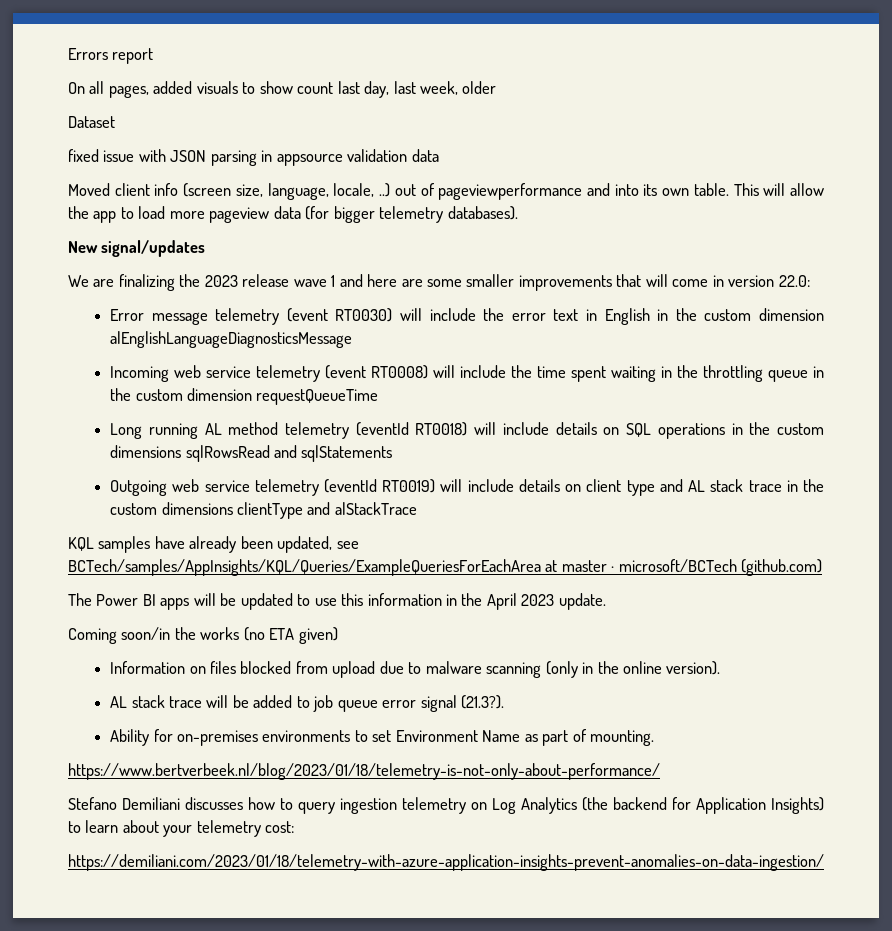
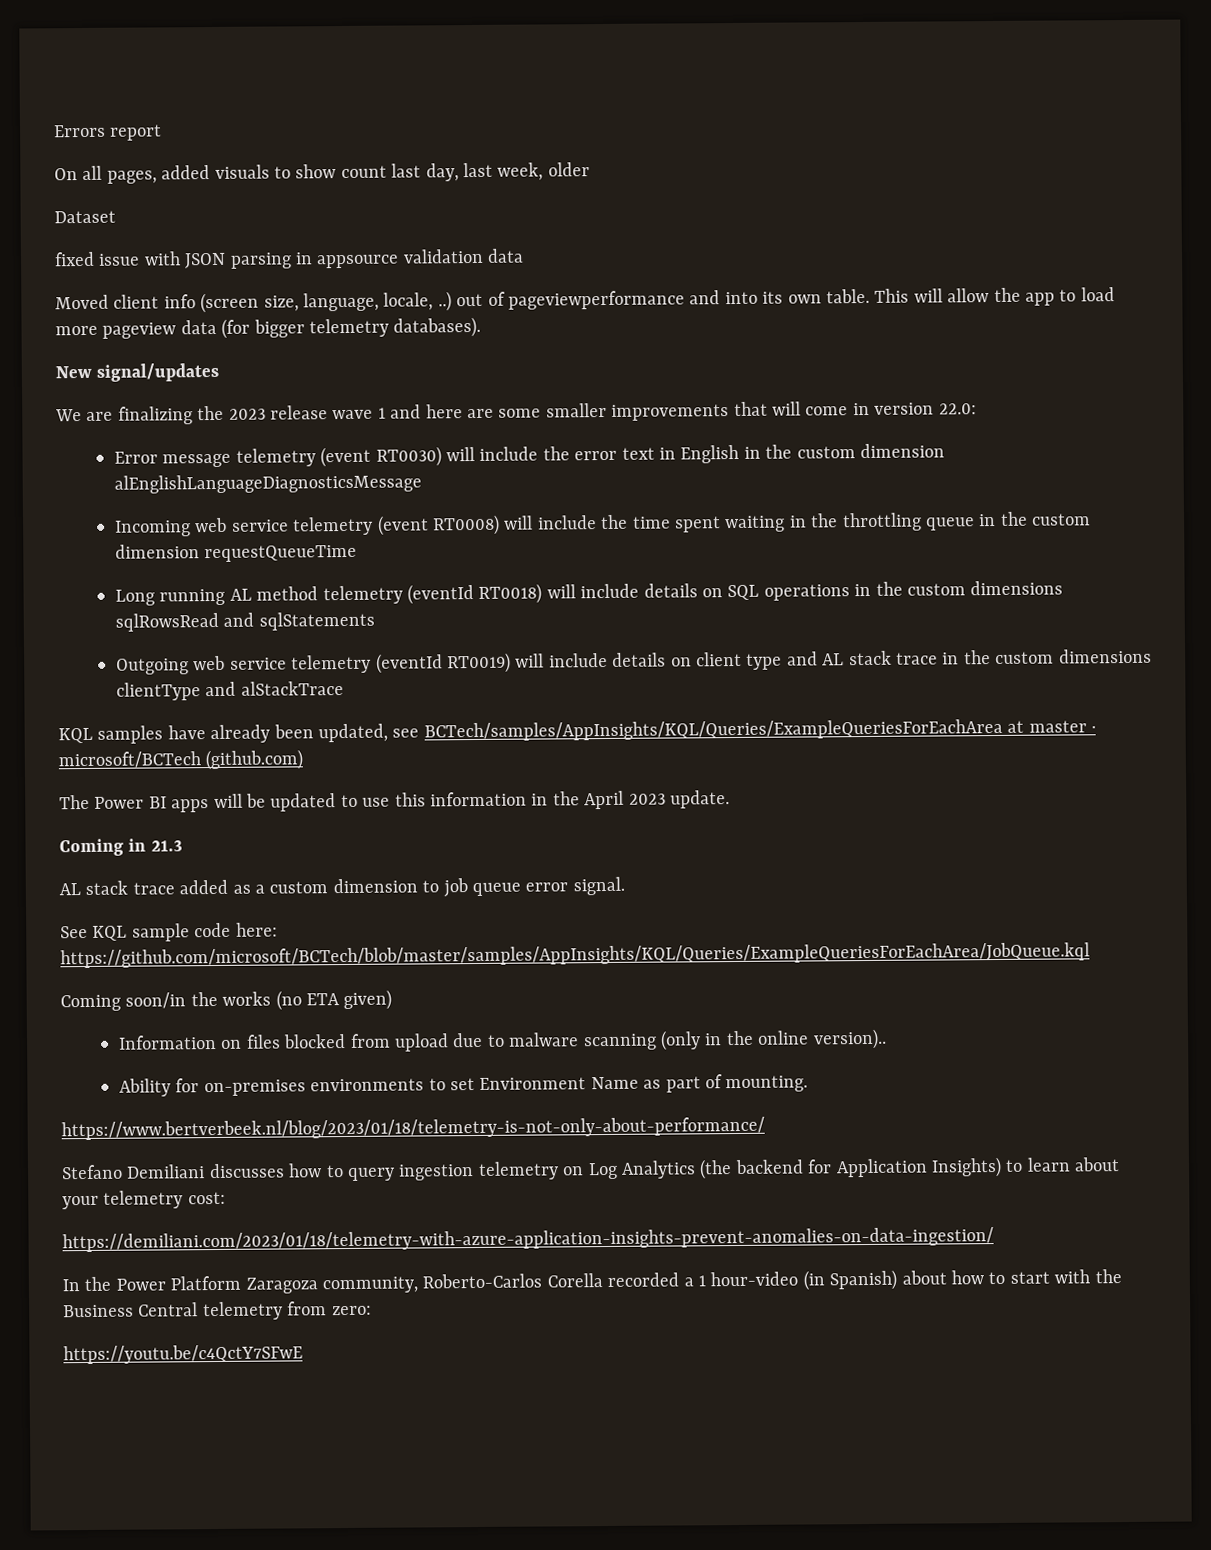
(606, 601) none -> [59,838,183,857] [59,876,625,898] [60,922,278,942] [60,942,1090,969] // Coming in 21.3 // AL stack trace added as a custom dimension to job queue error signal. // See KQL sample code here: https://github.com/microsoft/BCTech/blob/master/samples/AppInsights/KQL/Queries/ExampleQueriesForEachArea/JobQueue.kql
[666,661,721,675] [110,695,505,712] version). // AL stack trace will be added to job queue error signal (21.3?). -> [812,1028,887,1050] version)..
(824, 862) none -> [62,1269,1122,1294] [63,1301,372,1321] [63,1344,303,1365] // In the Power Platform Zaragoza community, Roberto-Carlos Corella recorded a 1 hour-video (in Spanish) about how to start with the Business Central telemetry from zero: // https://youtu.be/c4QctY7SFwE

